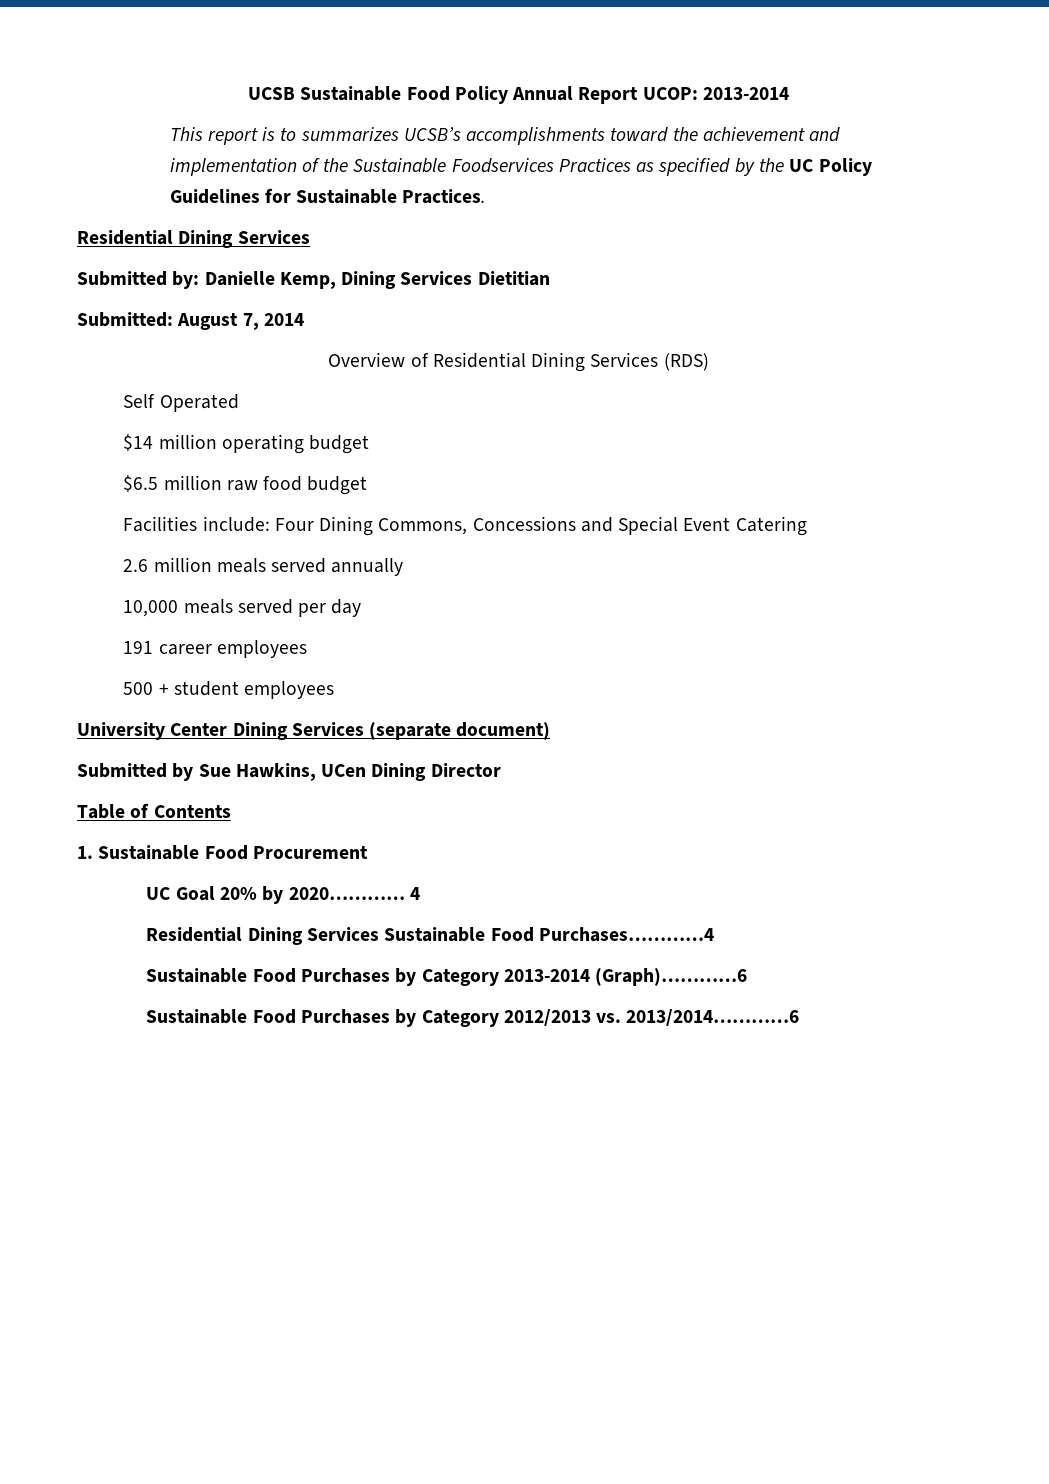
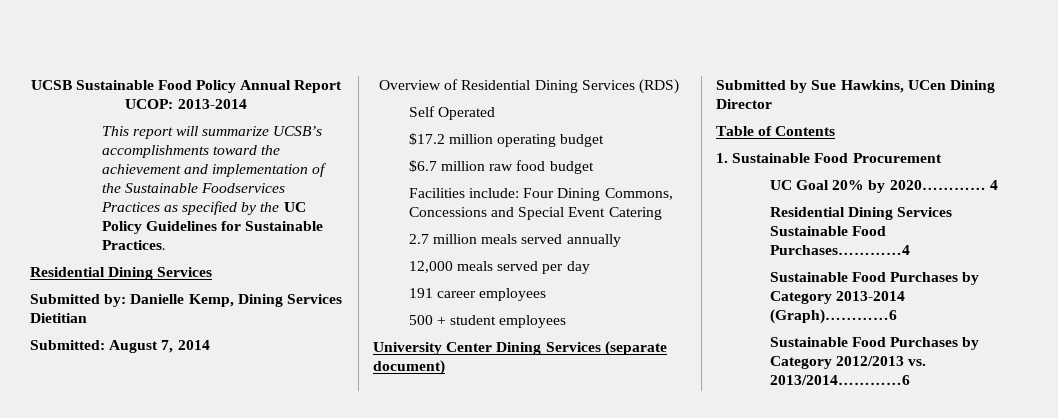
[262,127,399,141] is to summarizes -> [176,126,270,136] will summarize
[123,434,154,451] $14 -> [408,133,445,145] $17.2
[123,475,159,492] $6.5 -> [408,160,437,172] $6.7
[123,559,149,572] 2.6 -> [408,234,429,244] 2.7
[123,600,179,617] 10,000 -> [408,261,453,273] 12,000

